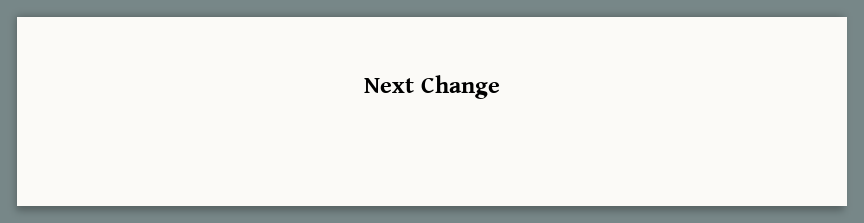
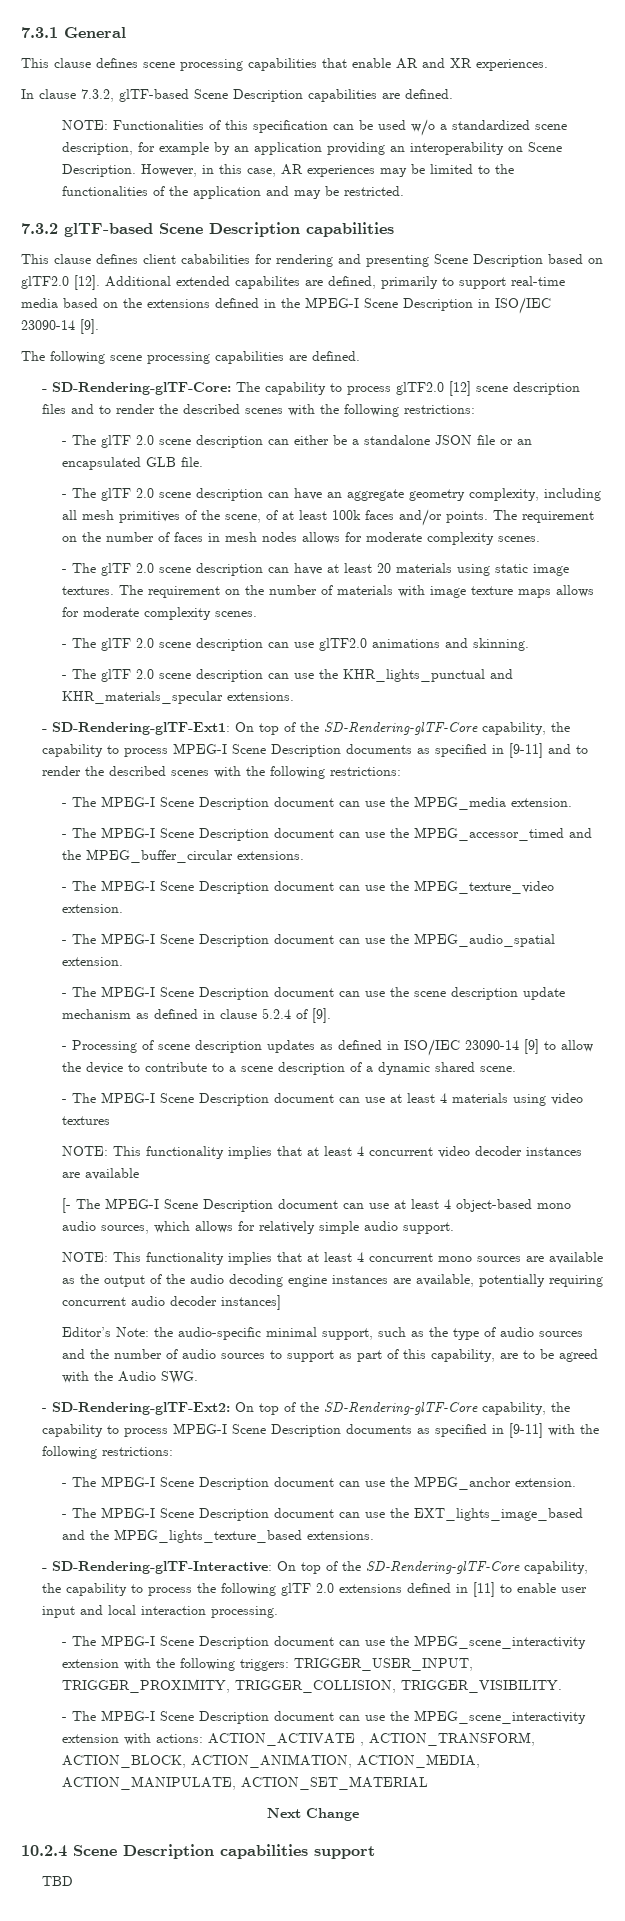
[364,75,500,99] Next Change -> [21,27,126,38] [21,58,548,71] [21,89,453,102] [62,119,568,136] [62,142,563,155] [62,164,515,177] [62,186,405,199] [21,222,394,237] [21,254,603,267] [21,275,565,290] [21,297,551,314] [21,319,99,334] [21,351,360,364] [41,381,580,396] [41,404,475,417] [62,435,533,448] [62,457,204,470] [62,488,602,501] [62,509,595,526] [62,532,541,545] [62,563,570,576] [62,585,595,598] [62,607,258,620] [62,638,530,651] [62,669,514,682] [62,691,295,704] [41,722,570,735] [41,743,588,758] [41,766,401,779] [62,796,573,810] [62,827,593,841] [62,849,305,863] [62,880,555,894] [62,904,124,913] [62,933,556,947] [62,957,124,966] [62,986,566,1000] [62,1008,332,1023] [62,1039,594,1056] [62,1062,517,1075] [62,1092,584,1106] [62,1116,111,1125] [62,1146,583,1159] [62,1168,140,1180] [62,1198,572,1213] [62,1221,455,1234] [62,1252,604,1265] [62,1274,604,1287] [62,1295,282,1310] [62,1327,584,1340] [62,1349,599,1362] [62,1371,199,1384] [41,1402,570,1415] [41,1423,599,1438] [41,1446,173,1459] [62,1476,577,1490] [62,1507,584,1521] [62,1529,375,1543] [41,1561,588,1574] [41,1582,587,1597] [41,1605,278,1618] [62,1635,587,1649] [62,1658,474,1671] [62,1679,563,1693] [62,1710,587,1724] [62,1732,536,1746] [62,1754,481,1768] [62,1776,429,1790] [266,1808,359,1821] [21,1844,375,1859] [41,1876,73,1886] 7.3.1 General // This clause defines scene processing capabilities that enable AR and XR experiences. // In clause 7.3.2, glTF-based Scene Description capabilities are defined. // NOTE: Functionalities of this specification can be used w/o a standardized scene description, for example by an application providing an interoperability on Scene Description. However, in this case, AR experiences may be limited to the functionalities of the application and may be restricted. // 7.3.2 glTF-based Scene Description capabilities // This clause defines client cababilities for rendering and presenting Scene Description based on glTF2.0 [12]. Additional extended capabilites are defined, primarily to support real-time media based on the extensions defined in the MPEG-I Scene Description in ISO/IEC 23090-14 [9]. // The following scene processing capabilities are defined. // - SD-Rendering-glTF-Core: The capability to process glTF2.0 [12] scene description files and to render the described scenes with the following restrictions: // - The glTF 2.0 scene description can either be a standalone JSON file or an encapsulated GLB file. // - The glTF 2.0 scene description can have an aggregate geometry complexity, including all mesh primitives of the scene, of at least 100k faces and/or points. The requirement on the number of faces in mesh nodes allows for moderate complexity scenes. // - The glTF 2.0 scene description can have at least 20 materials using static image textures. The requirement on the number of materials with image texture maps allows for moderate complexity scenes. // - The glTF 2.0 scene description can use glTF2.0 animations and skinning. // - The glTF 2.0 scene description can use the KHR_lights_punctual and KHR_materials_specular extensions. // - SD-Rendering-glTF-Ext1: On top of the SD-Rendering-glTF-Core capability, the capability to process MPEG-I Scene Description documents as specified in [9-11] and to render the described scenes with the following restrictions: // - The MPEG-I Scene Description document can use the MPEG_media extension. // - The MPEG-I Scene Description document can use the MPEG_accessor_timed and the MPEG_buffer_circular extensions. // - The MPEG-I Scene Description document can use the MPEG_texture_video extension. // - The MPEG-I Scene Description document can use the MPEG_audio_spatial extension. // - The MPEG-I Scene Description document can use the scene description update mechanism as defined in clause 5.2.4 of [9]. // - Processing of scene description updates as defined in ISO/IEC 23090-14 [9] to allow the device to contribute to a scene description of a dynamic shared scene. // - The MPEG-I Scene Description document can use at least 4 materials using video textures // NOTE: This functionality implies that at least 4 concurrent video decoder instances are available // [- The MPEG-I Scene Description document can use at least 4 object-based mono audio sources, which allows for relatively simple audio support. // NOTE: This functionality implies that at least 4 concurrent mono sources are available as the output of the audio decoding engine instances are available, potentially requiring concurrent audio decoder instances] // Editor’s Note: the audio-specific minimal support, such as the type of audio sources and the number of audio sources to support as part of this capability, are to be agreed with the Audio SWG. // - SD-Rendering-glTF-Ext2: On top of the SD-Rendering-glTF-Core capability, the capability to process MPEG-I Scene Description documents as specified in [9-11] with the following restrictions: // - The MPEG-I Scene Description document can use the MPEG_anchor extension. // - The MPEG-I Scene Description document can use the EXT_lights_image_based and the MPEG_lights_texture_based extensions. // - SD-Rendering-glTF-Interactive: On top of the SD-Rendering-glTF-Core capability, the capability to process the following glTF 2.0 extensions defined in [11] to enable user input and local interaction processing. // - The MPEG-I Scene Description document can use the MPEG_scene_interactivity extension with the following triggers: TRIGGER_USER_INPUT, TRIGGER_PROXIMITY, TRIGGER_COLLISION, TRIGGER_VISIBILITY. // - The MPEG-I Scene Description document can use the MPEG_scene_interactivity extension with actions: ACTION_ACTIVATE , ACTION_TRANSFORM, ACTION_BLOCK, ACTION_ANIMATION, ACTION_MEDIA, ACTION_MANIPULATE, ACTION_SET_MATERIAL // Next Change // 10.2.4 Scene Description capabilities support // TBD

